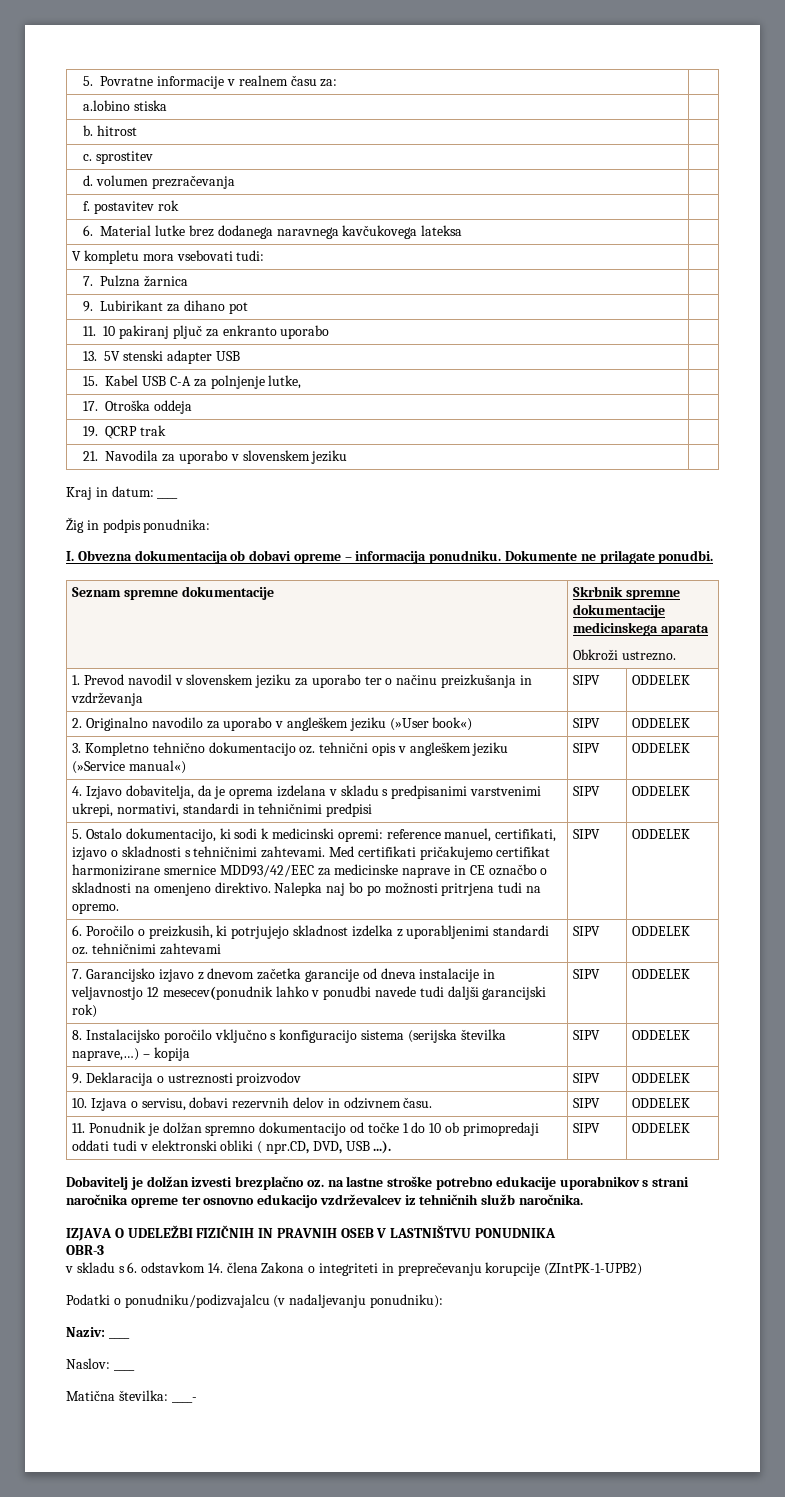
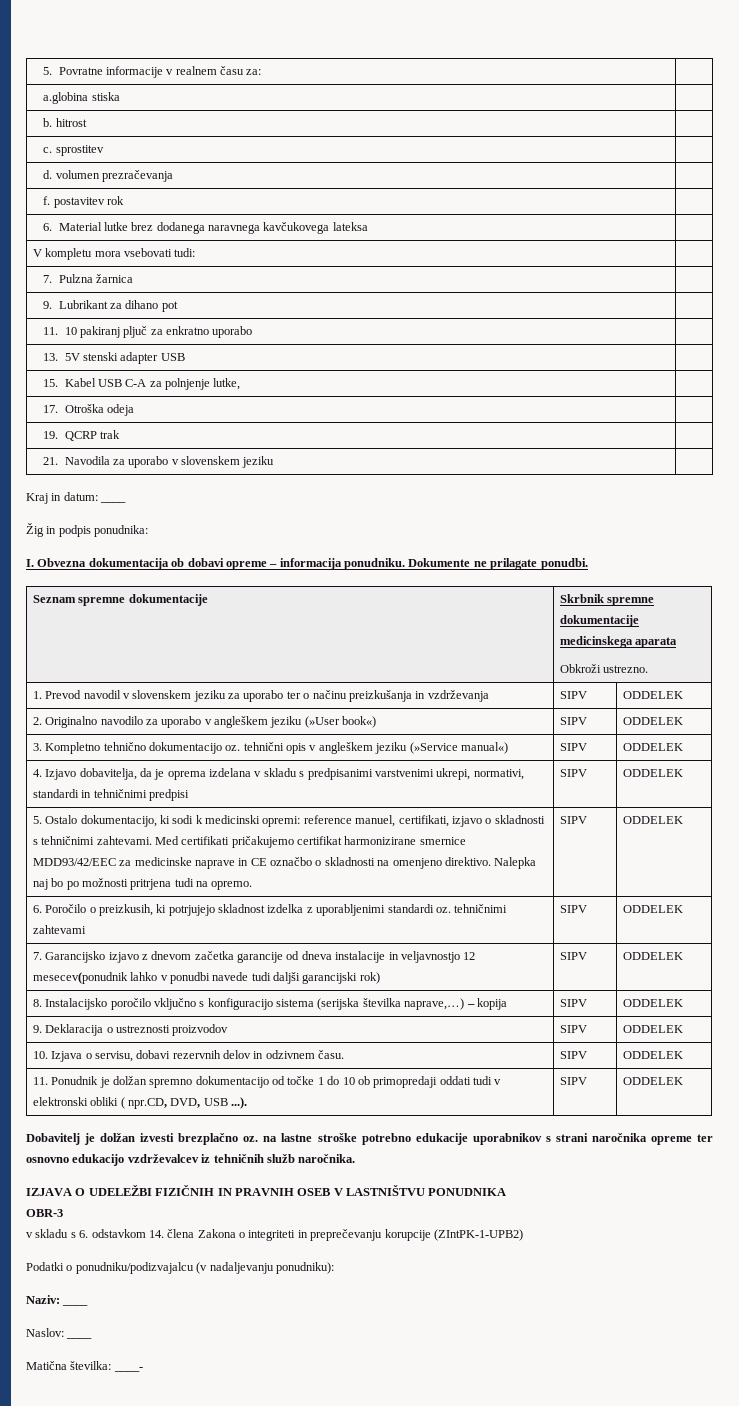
[83,100,131,111] a.lobino -> [43,92,89,104] a.globina
[100,300,164,311] Lubirikant -> [58,300,108,309] Lubrikant
[222,325,277,336] enkranto -> [166,326,210,335] enkratno
[154,400,193,414] oddeja -> [106,404,134,416] odeja

